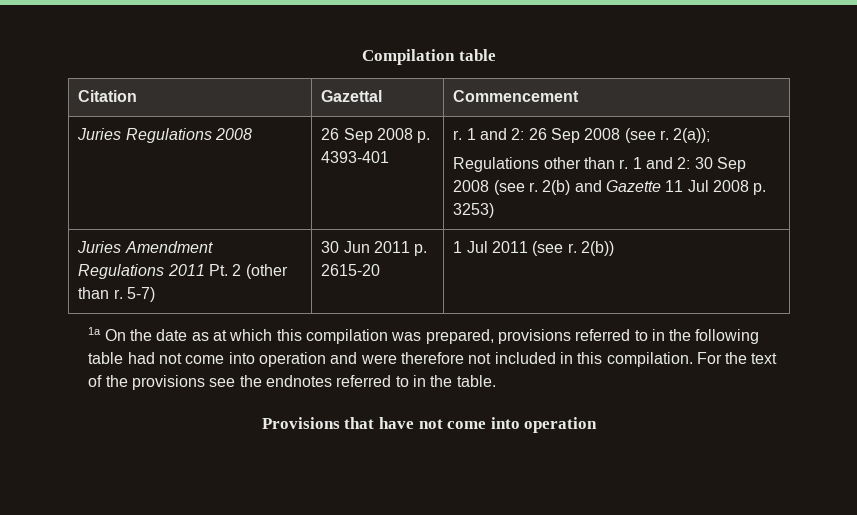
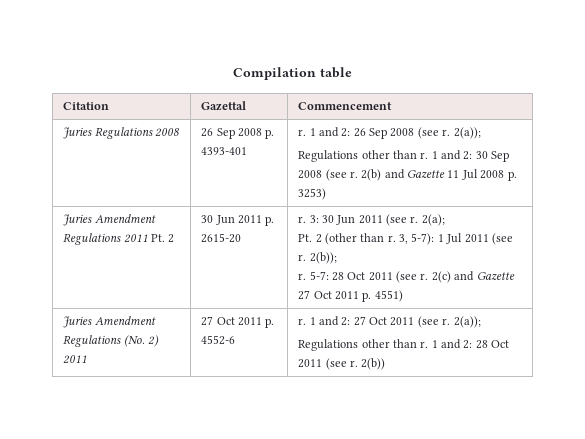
[245,264,288,279] [78,287,155,302] (other than r. 5-7) -> (175, 238) none
(381, 270) none -> [298,214,445,226] [298,233,435,245] r. 3: 30 Jun 2011 (see r. 2(a); // Pt. 2 (other than r. 3, 5-7):
[580,241,614,256] [88,327,760,344] [88,352,778,367] [88,375,496,390] [261,417,598,433] 2(b)) // 1a On the date as at which this compilation was prepared, provisions referred to in the following table had not come into operation and were therefore not included in this compilation. For the text of the provisions see the endnotes referred to in the table. // Provisions that have not come into operation -> [309,252,337,264] [298,271,515,283] [298,290,403,302] [63,316,156,328] [63,335,159,347] [63,355,88,364] [201,316,275,328] [201,335,236,345] [298,316,481,328] [298,339,510,351] [298,358,386,370] 2(b)); // r. 5-7: 28 Oct 2011 (see r. 2(c) and Gazette 27 Oct 2011 p. 4551) // Juries Amendment Regulations (No. 2) 2011 | 27 Oct 2011 p. 4552-6 | r. 1 and 2: 27 Oct 2011 (see r. 2(a)); // Regulations other than r. 1 and 2: 28 Oct 2011 (see r. 2(b))

